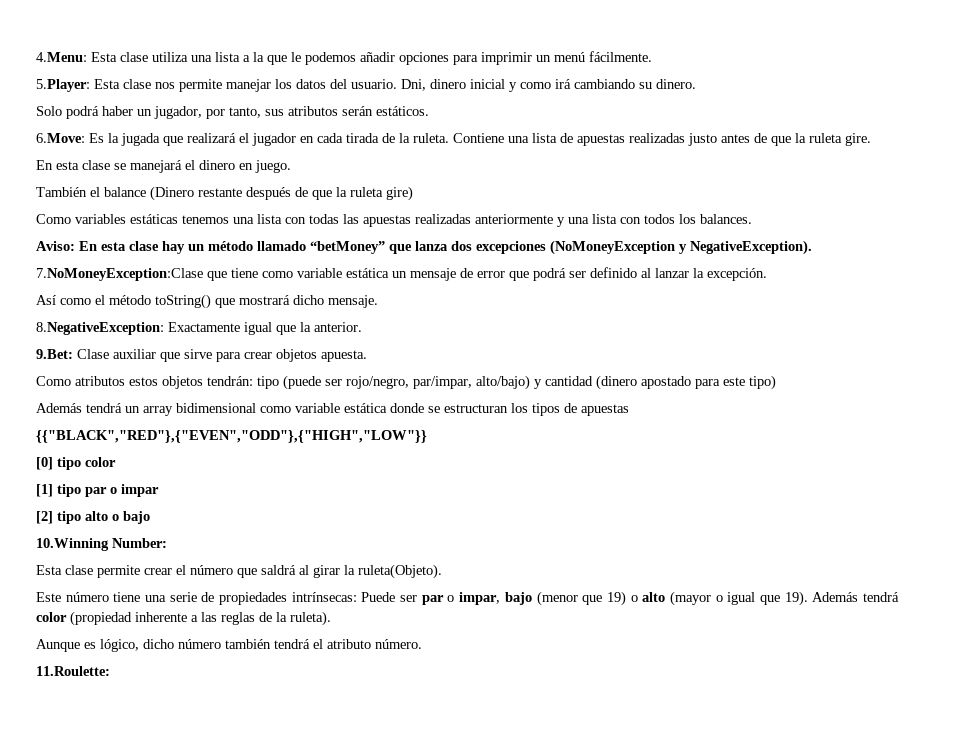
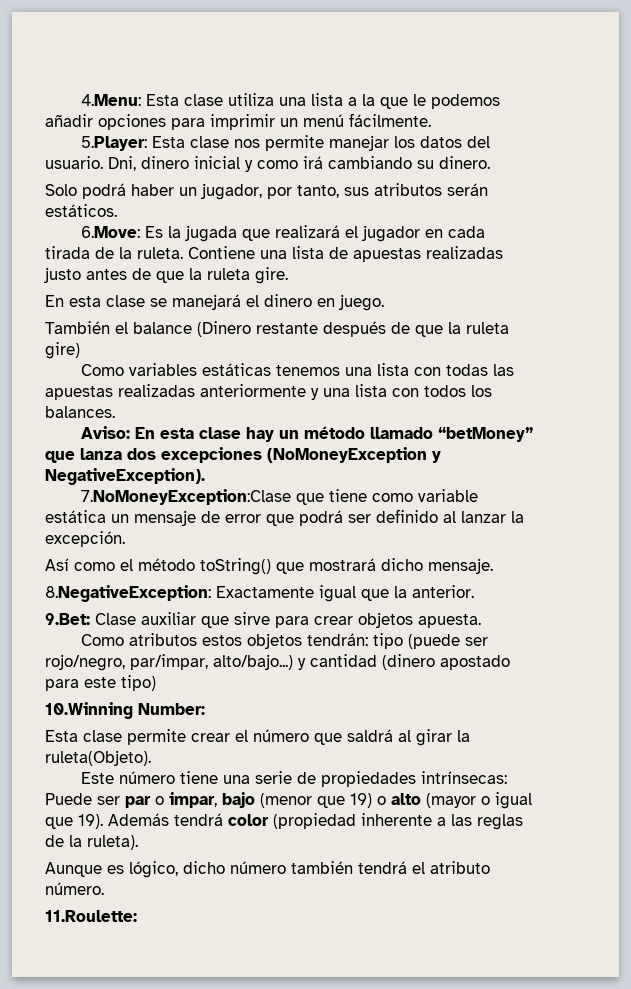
[476,375,530,390] alto/bajo) -> [213,654,293,670] alto/bajo...)
[36,403,629,416] [36,430,427,443] [36,457,116,470] [36,484,159,497] [36,511,150,524] // Además tendrá un array bidimensional como variable estática donde se estructuran los tipos de apuestas // {{"BLACK","RED"},{"EVEN","ODD"},{"HIGH","LOW"}} // [0] tipo color // [1] tipo par o impar // [2] tipo alto o bajo -> (156, 683) none

